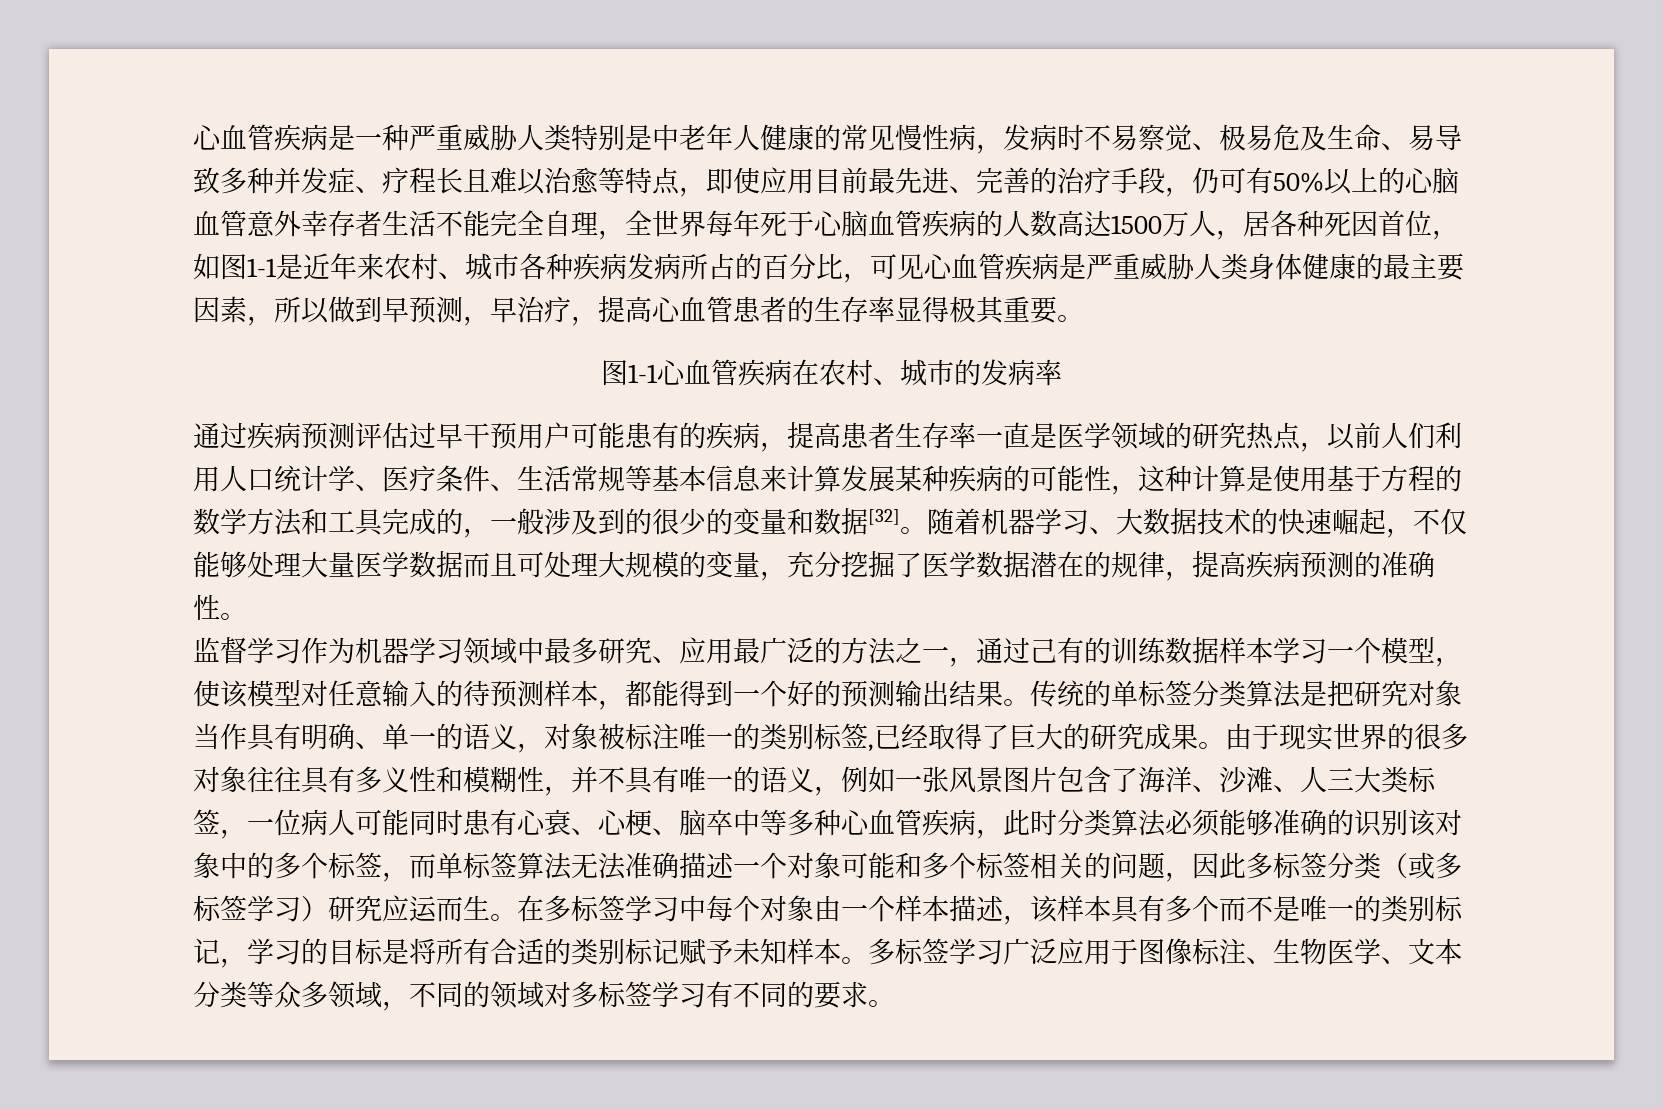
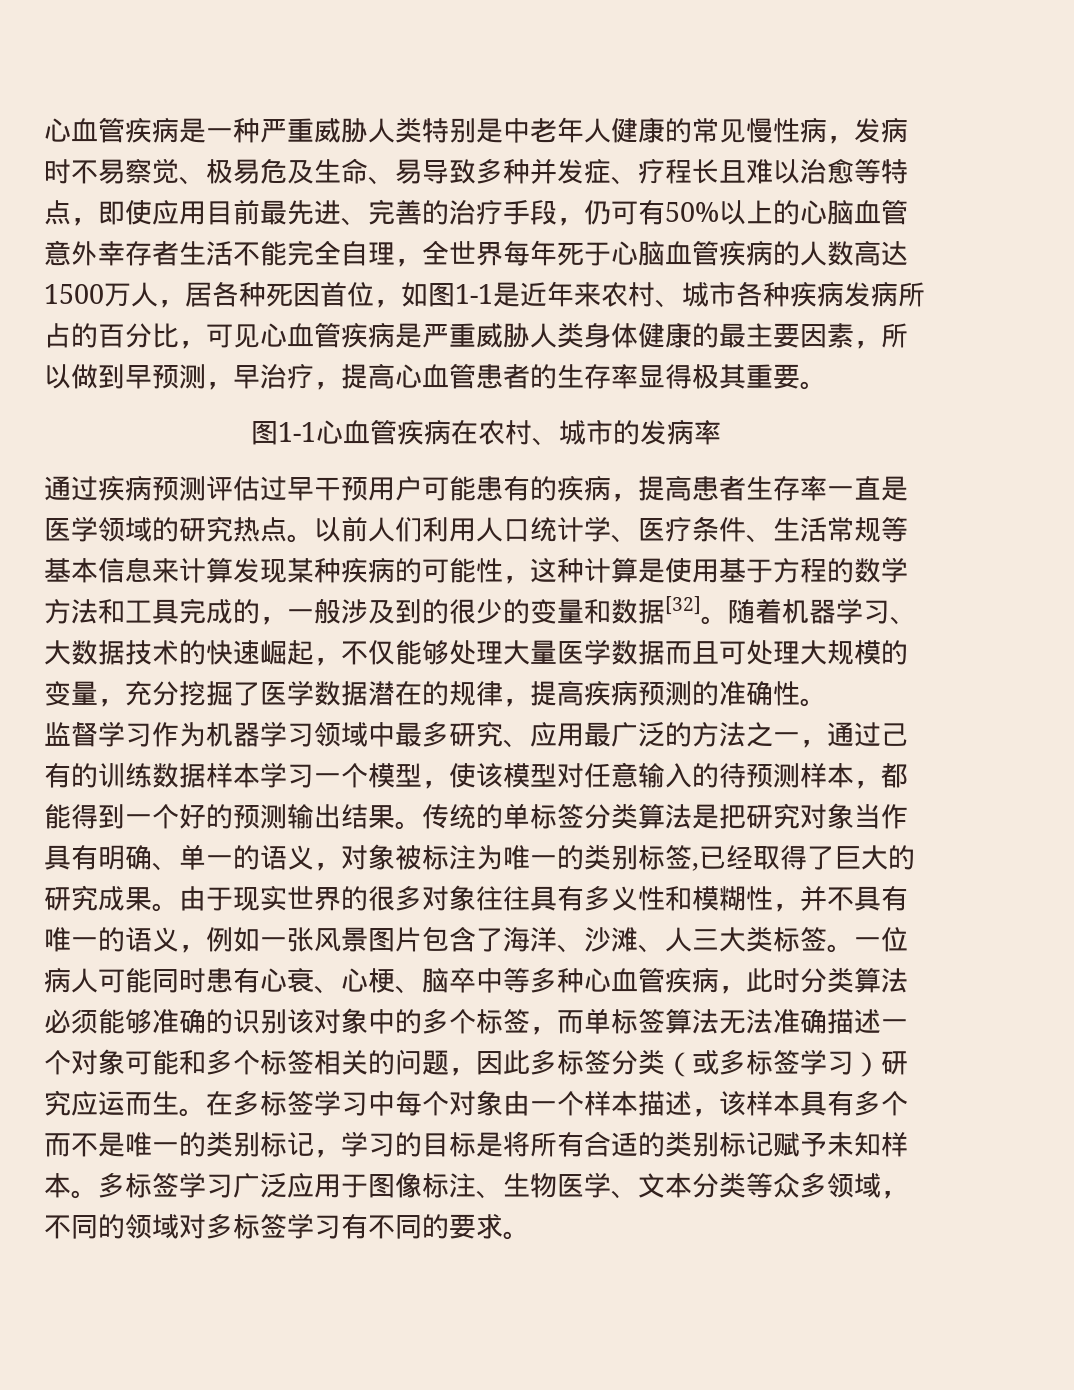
[1300,442,1327,452] ， -> [287,534,314,543] 。
[868,466,895,492] 展 -> [260,559,287,583] 现
(679, 736) none -> [476,845,503,870] 为
[220,829,247,839] ， -> [827,944,854,953] 。

